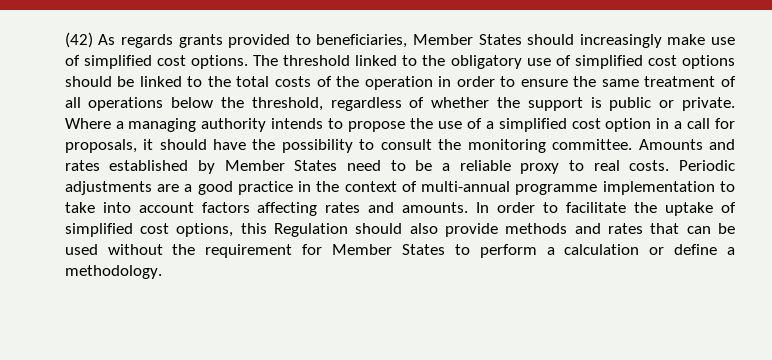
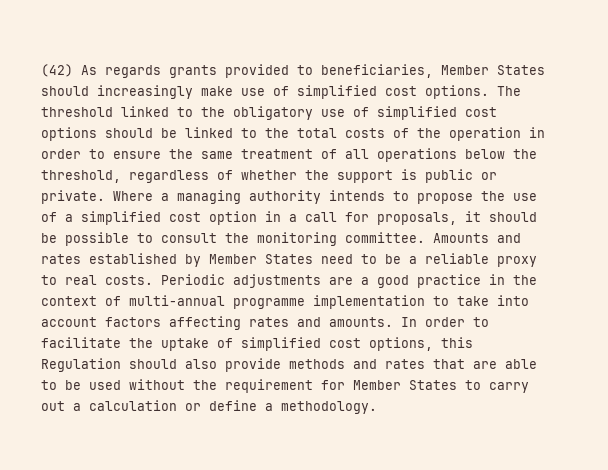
[213,139,353,153] have the possibility -> [40,232,129,246] be possible
[686,226,711,234] can -> [472,359,537,369] [40,380,57,390] are able to
[479,244,537,258] perform -> [488,382,529,393] [40,401,65,411] carry out

